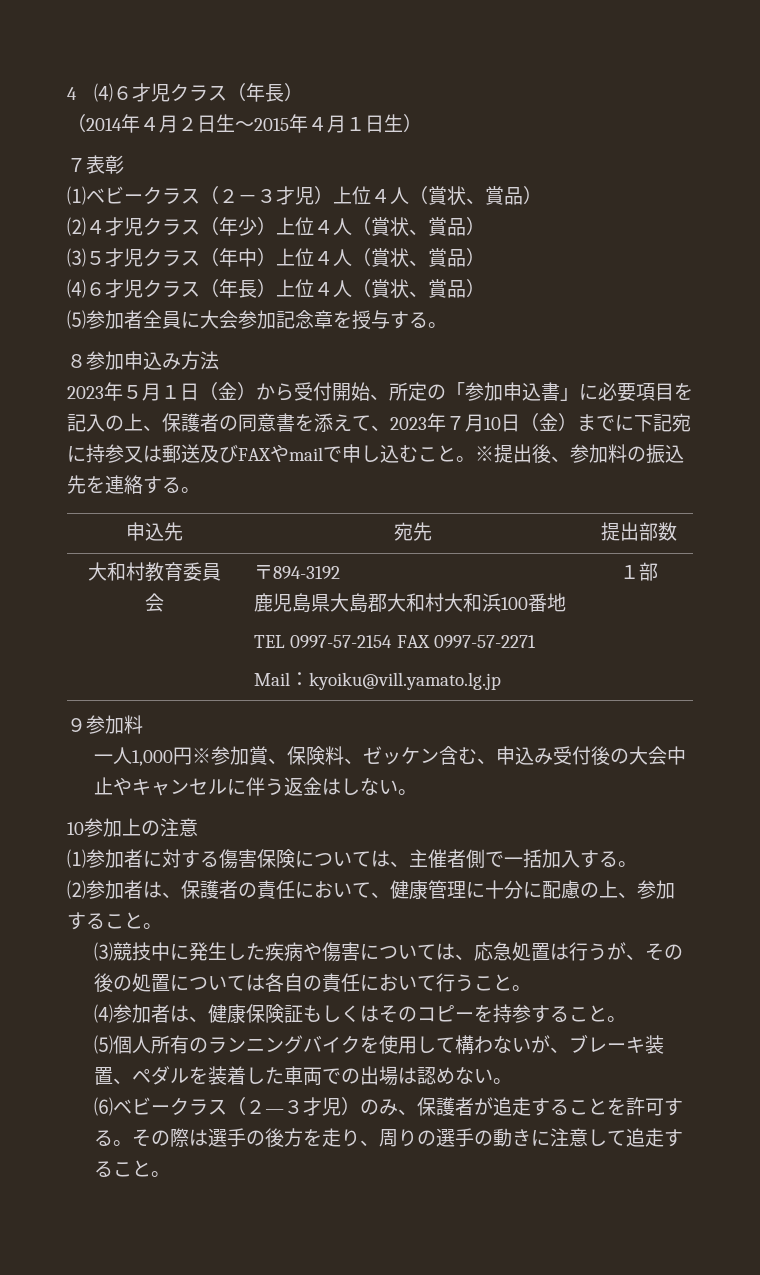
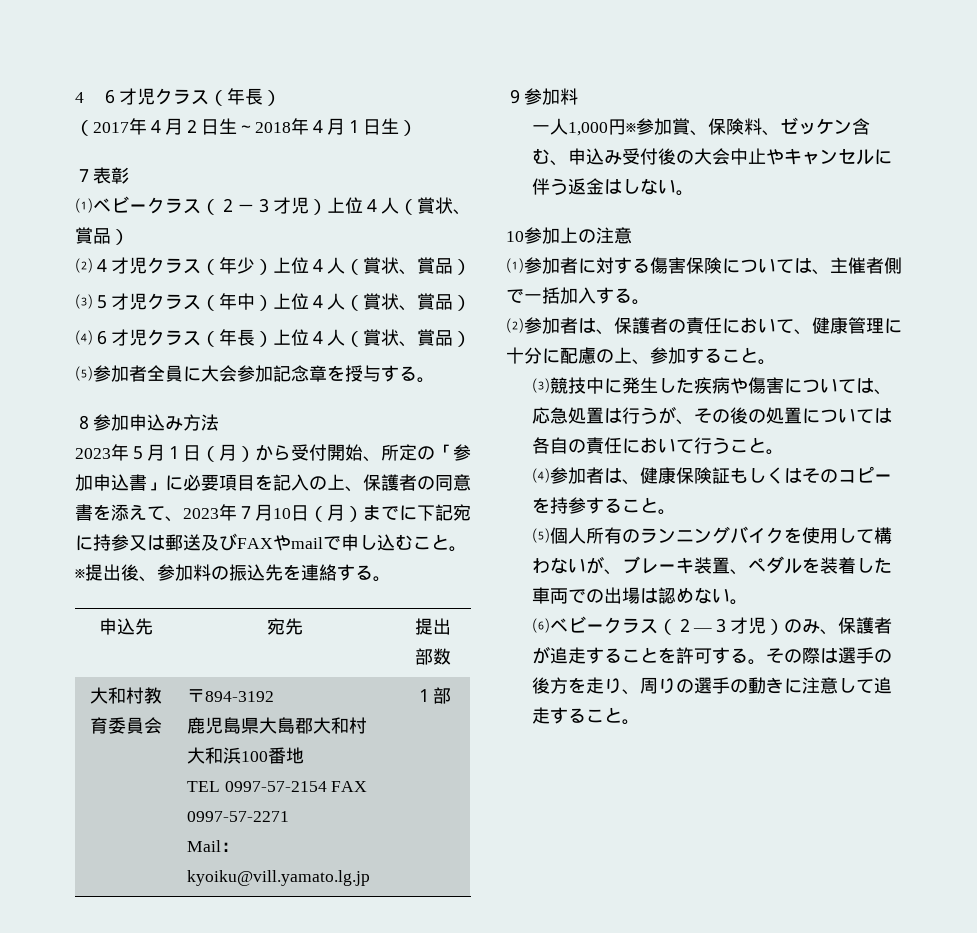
[67,83,114,102] 4 ⑷ -> [75,92,84,103] 4
[86,118,122,131] 2014 -> [93,122,129,133] 2017
[254,118,289,131] 2015 -> [255,122,291,133] 2018
[218,382,237,400] 金 -> [219,444,237,461] 月
[539,413,558,431] 金 -> [327,504,345,521] 月

